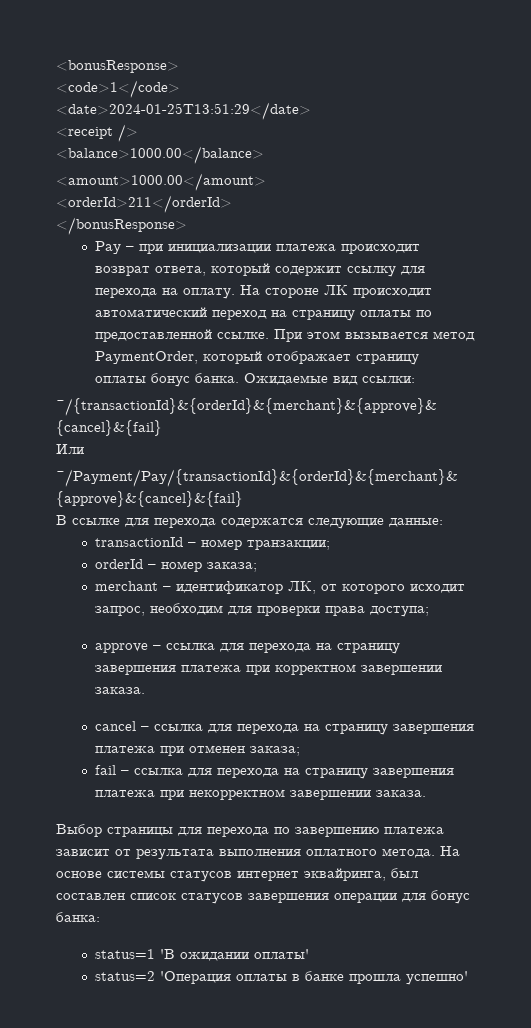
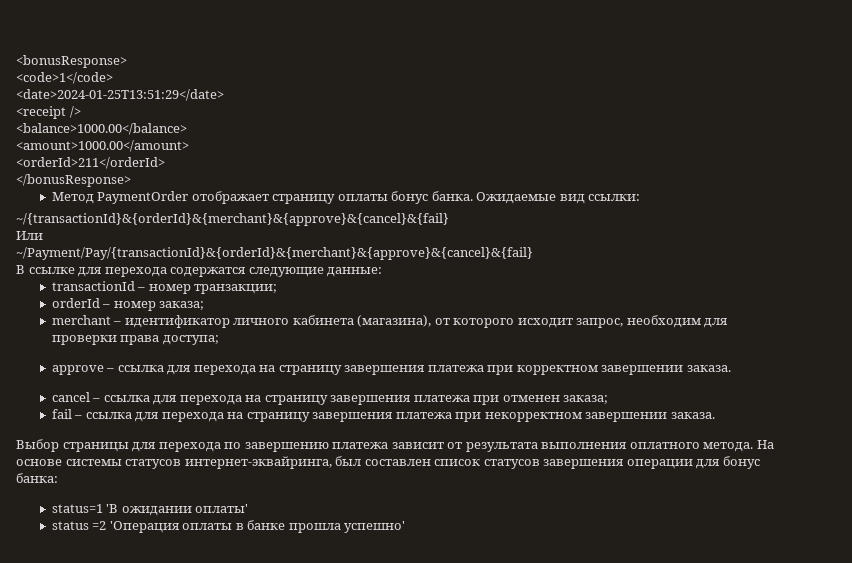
[95,241,421,254] [95,263,426,277] [95,285,433,299] [95,307,433,321] [95,329,476,342] [95,351,263,364] Pay – при инициализации платежа происходит возврат ответа, который содержит ссылку для перехода на оплату. На стороне ЛК происходит автоматический переход на страницу оплаты по предоставленной ссылке. При этом вызывается метод PaymentOrder, который -> [51,191,189,204] Метод PaymentOrder
[288,581,317,594] ЛК, -> [233,315,432,327] личного кабинета (магазина),
[237,868,386,881] интернет эквайринга, -> [184,456,332,469] интернет-эквайринга,
[95,971,156,981] status=2 -> [51,521,107,530] status =2

